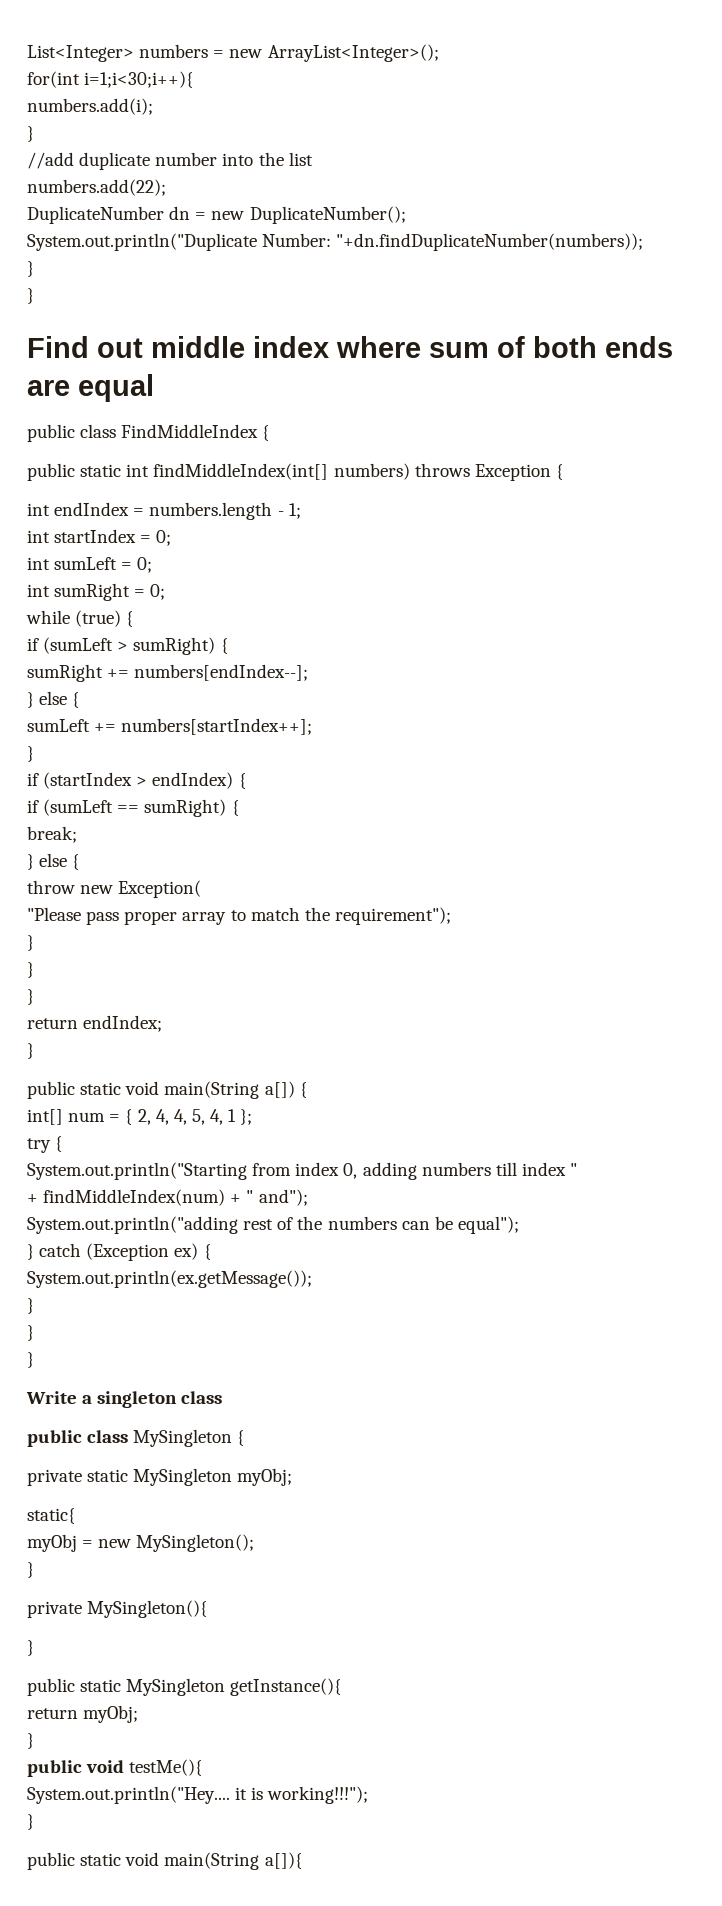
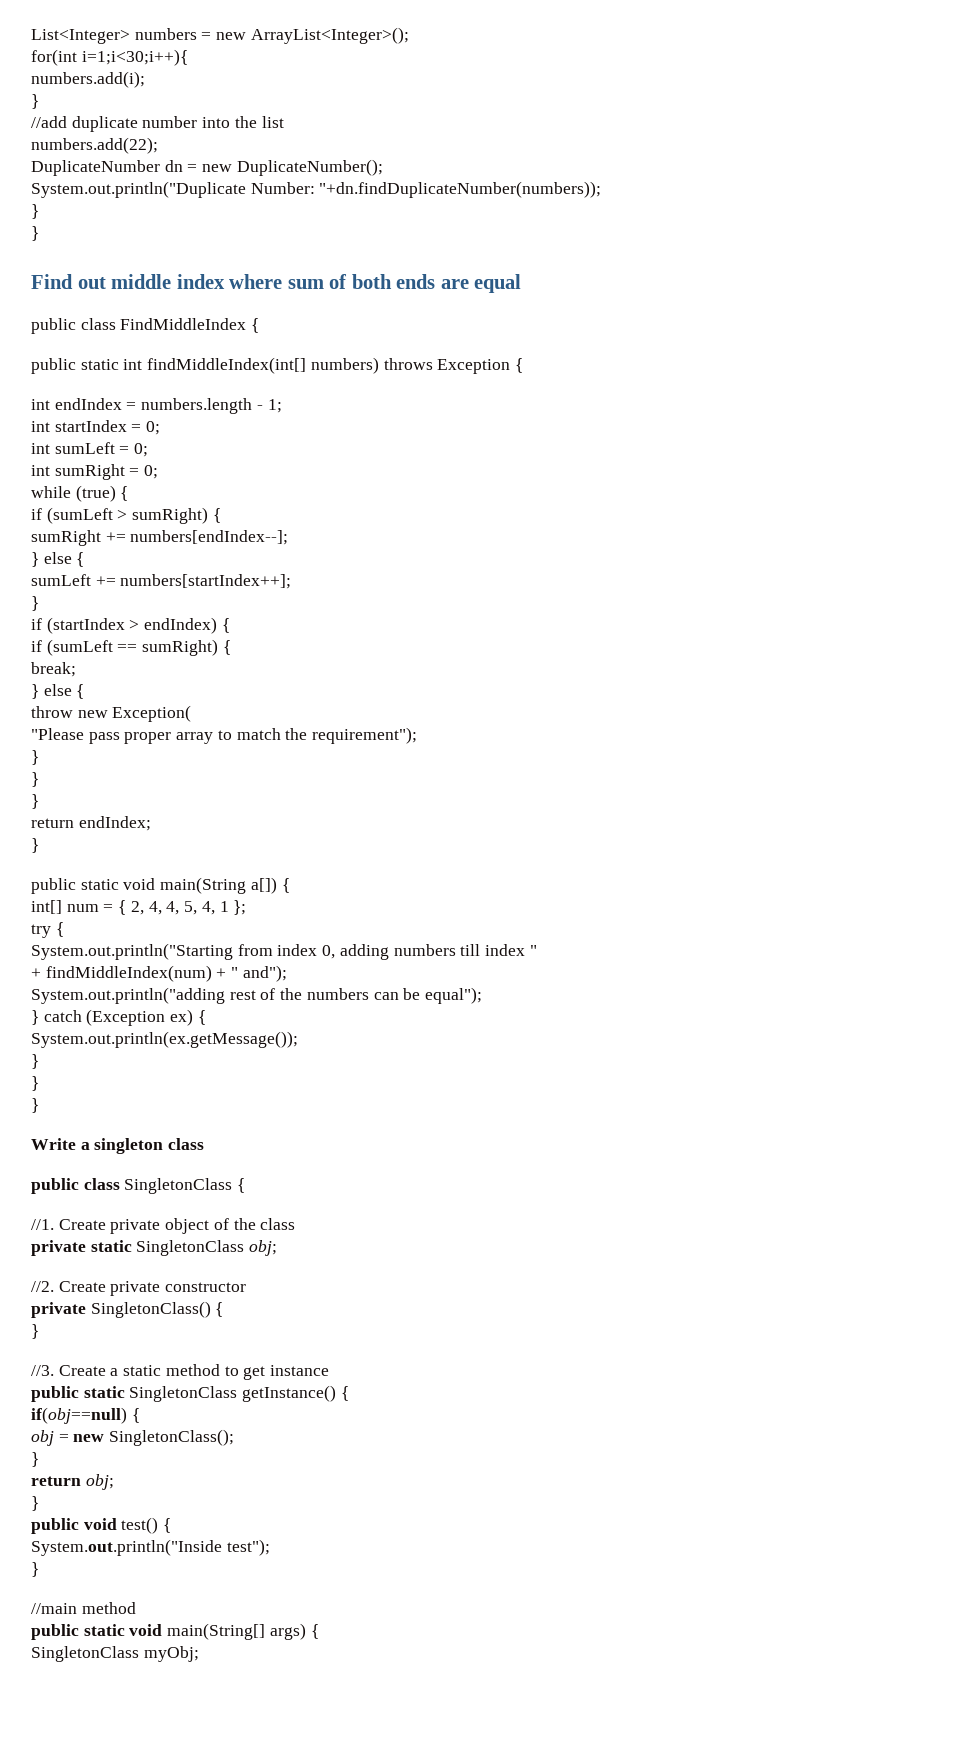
[133,1429,245,1447] [27,1468,293,1486] [27,1508,75,1524] [27,1534,255,1552] [27,1562,34,1578] [27,1600,208,1618] [27,1640,34,1656] [27,1678,342,1696] [27,1705,139,1723] MySingleton { // private static MySingleton myObj; // static{ // myObj = new MySingleton(); // } // private MySingleton(){ // } // public static MySingleton getInstance(){ // return myObj; -> [124,1178,246,1194] [31,1218,296,1234] [31,1240,278,1256] [31,1281,247,1296] [31,1301,224,1318] [31,1324,39,1339] [31,1364,330,1380] [31,1385,349,1402] [31,1407,140,1424] [31,1429,235,1446] [31,1452,39,1467] [31,1474,114,1490] SingletonClass { // //1. Create private object of the class // private static SingletonClass obj; // //2. Create private constructor // private SingletonClass() { // } // //3. Create a static method to get instance // public static SingletonClass getInstance() { // if(obj==null) { // obj = new SingletonClass(); // } // return obj;
[129,1759,203,1776] [27,1786,369,1804] [27,1814,34,1830] [27,1852,302,1870] testMe(){ // System.out.println("Hey.... it is working!!!"); // } // public static void main(String a[]){ -> [121,1517,172,1534] [31,1539,270,1556] [31,1562,39,1577] [31,1602,136,1614] [31,1623,319,1640] [31,1646,199,1662] test() { // System.out.println("Inside test"); // } // //main method // public static void main(String[] args) { // SingletonClass myObj;

